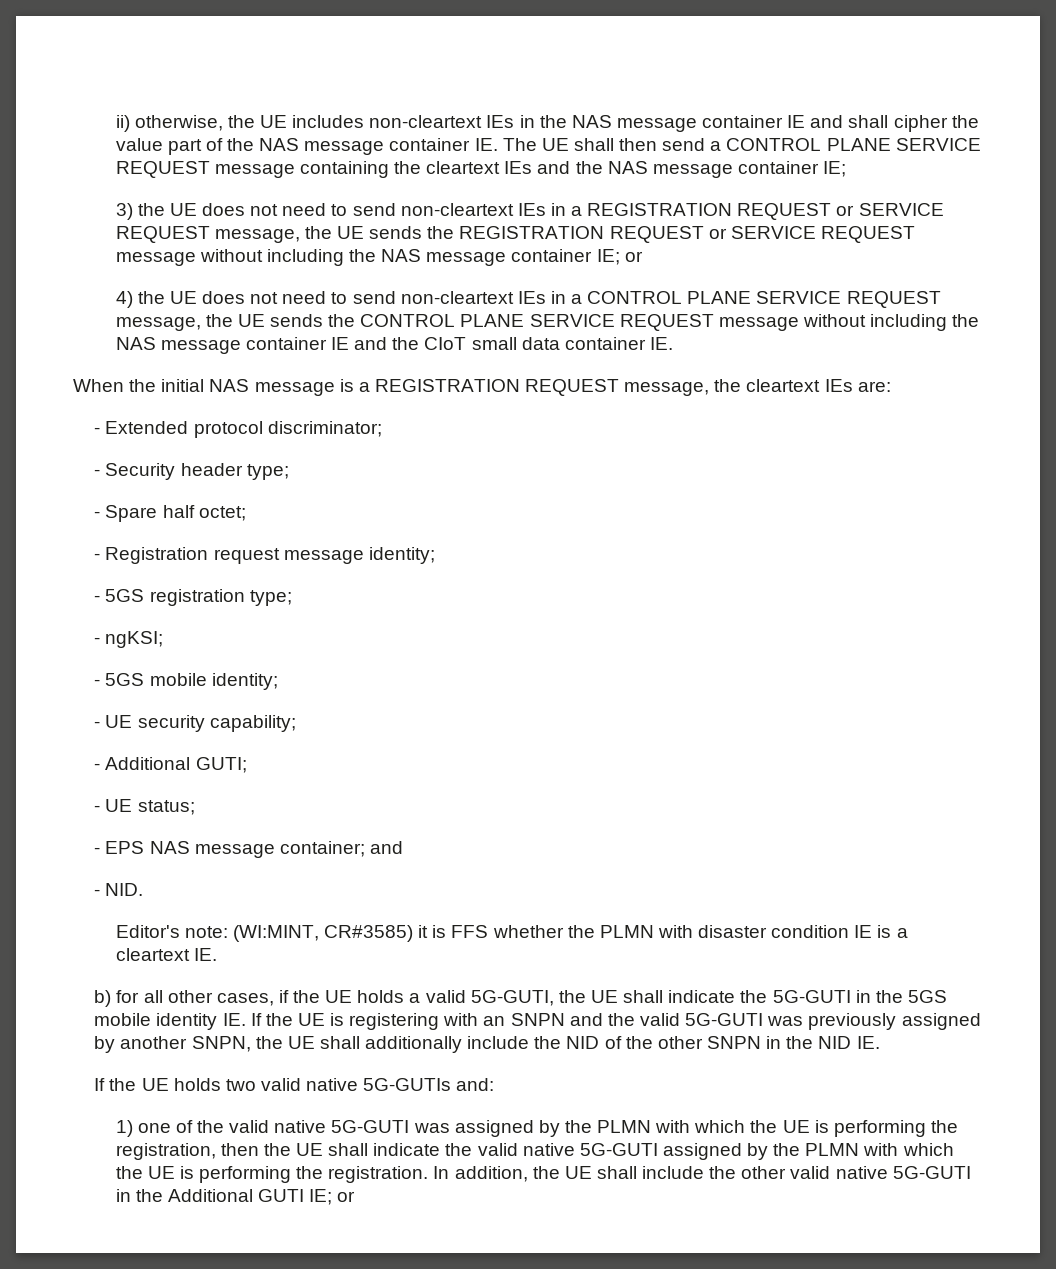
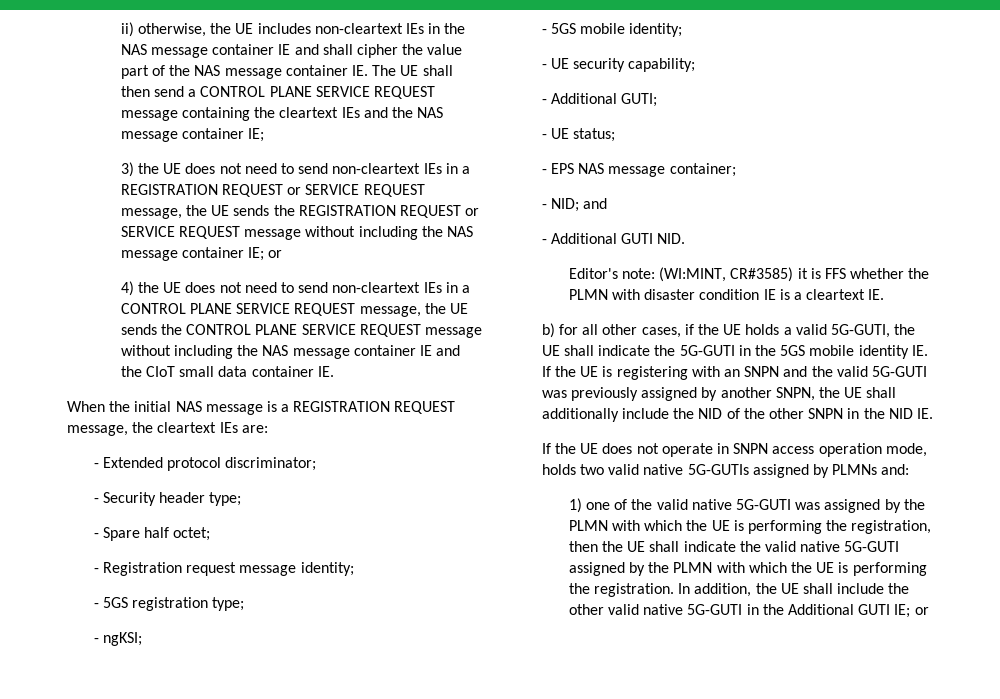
(365, 849) none -> [541,198,580,212] // - NID;
(101, 892) none -> [551,233,654,244] Additional GUTI
(169, 1084) none -> [602,443,927,457] does not operate in SNPN access operation mode,
(452, 1084) none -> [752,464,878,478] assigned by PLMNs

